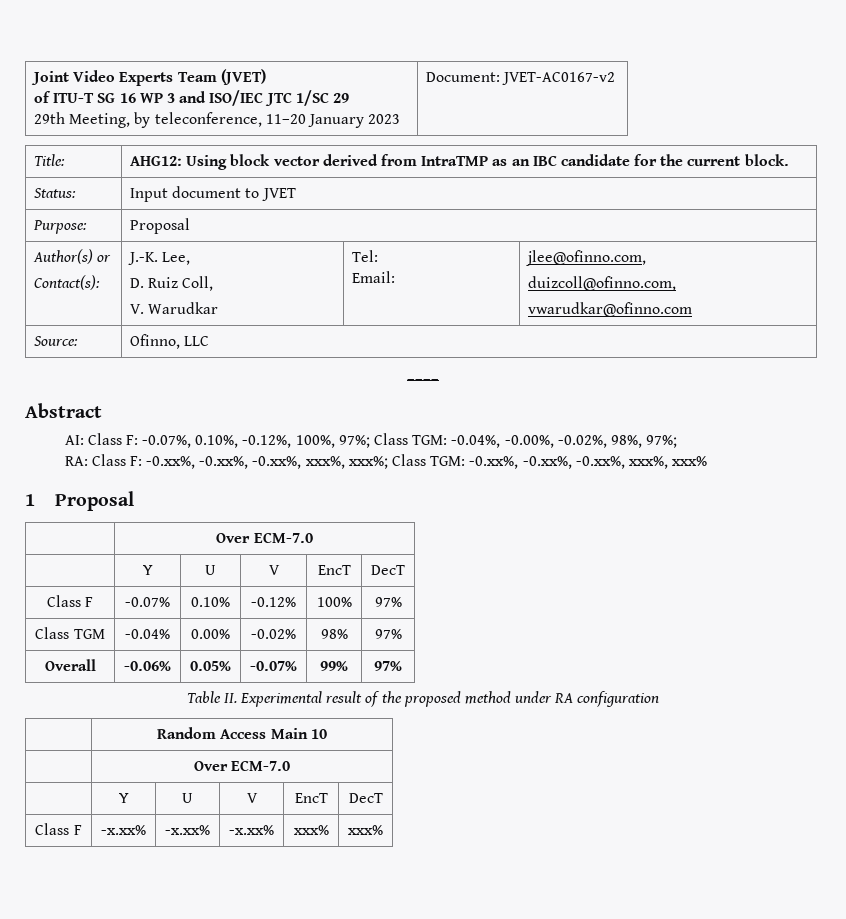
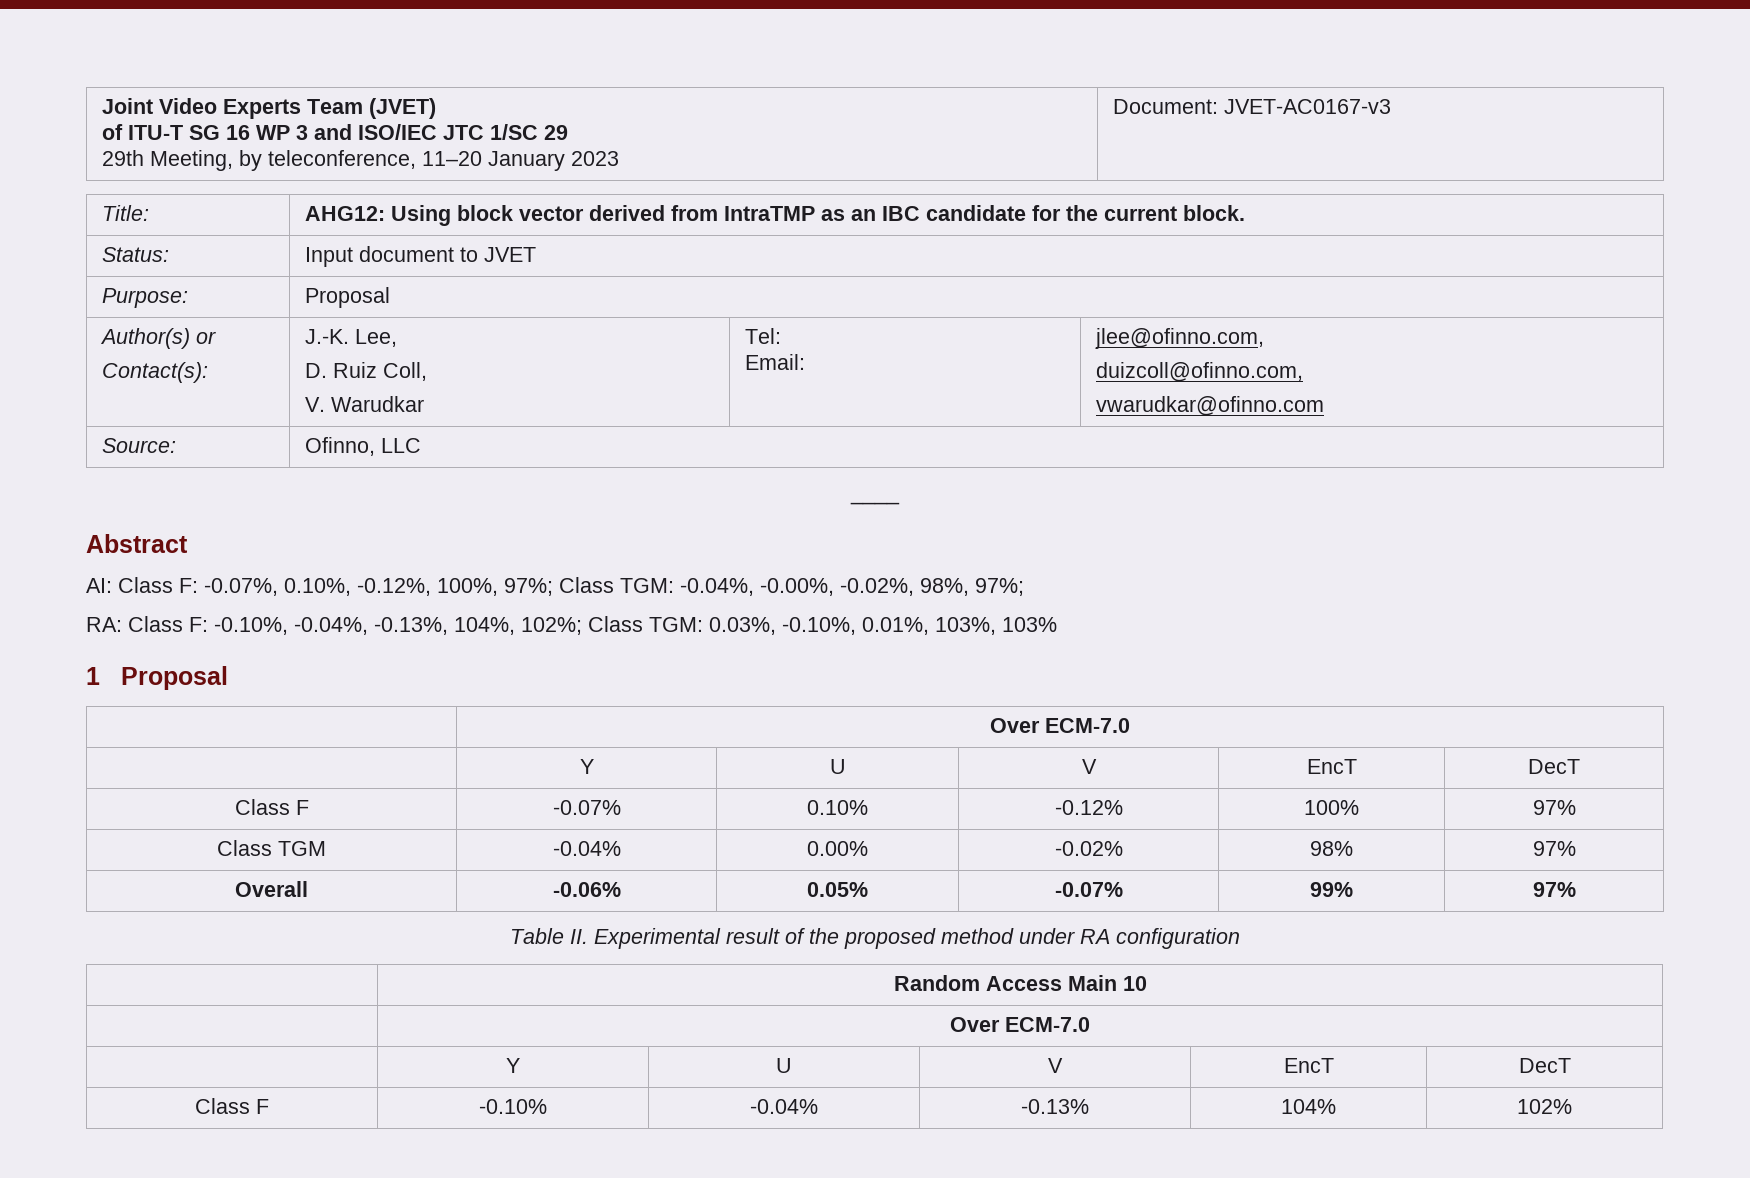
[502,72,616,85] JVET-AC0167-v2 -> [1223,99,1391,114] JVET-AC0167-v3
[146,454,708,469] -0.xx%, -0.xx%, -0.xx%, xxx%, xxx%; Class TGM: -0.xx%, -0.xx%, -0.xx%, xxx%, xxx% -> [214,616,1057,635] -0.10%, -0.04%, -0.13%, 104%, 102%; Class TGM: 0.03%, -0.10%, 0.01%, 103%, 103%
[101,825,146,835] [165,825,210,835] [229,825,274,835] [293,825,329,835] [348,825,383,835] -x.xx% | -x.xx% | -x.xx% | xxx% | xxx% -> [479,1099,547,1114] [750,1099,818,1114] [1021,1099,1089,1114] [1281,1099,1336,1114] [1517,1099,1572,1114] -0.10% | -0.04% | -0.13% | 104% | 102%

